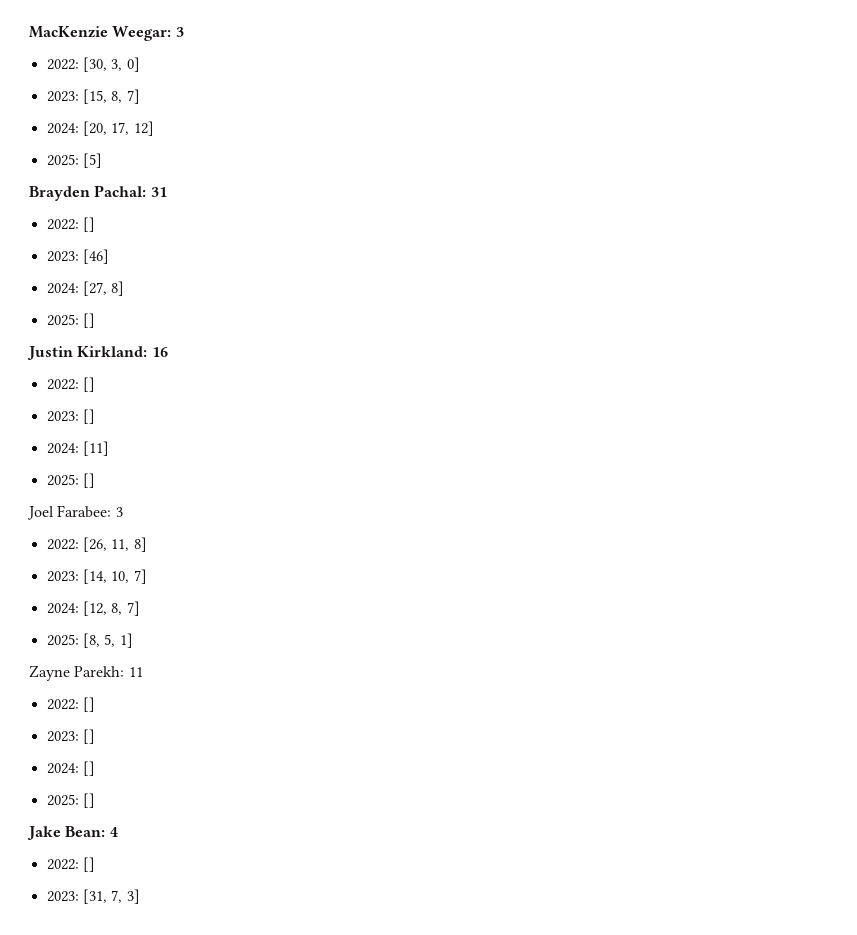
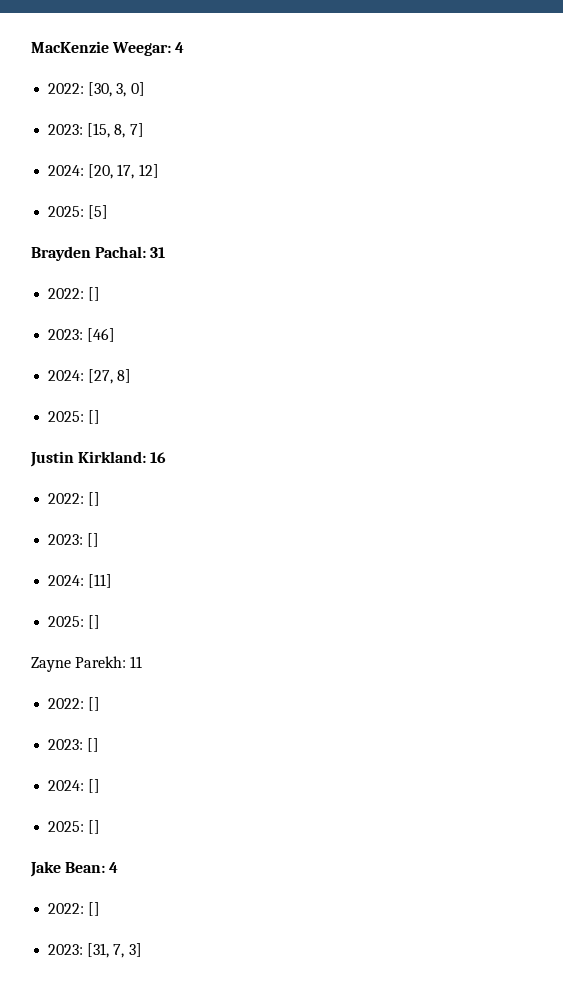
[175,27,184,37] 3 -> [175,42,185,53] 4
[27,505,123,520] [46,537,147,552] [46,569,147,584] [46,601,140,616] [46,633,133,648] // Joel Farabee: 3 // 2022: [26, 11, 8] // 2023: [14, 10, 7] // 2024: [12, 8, 7] // 2025: [8, 5, 1] -> (101, 622) none

